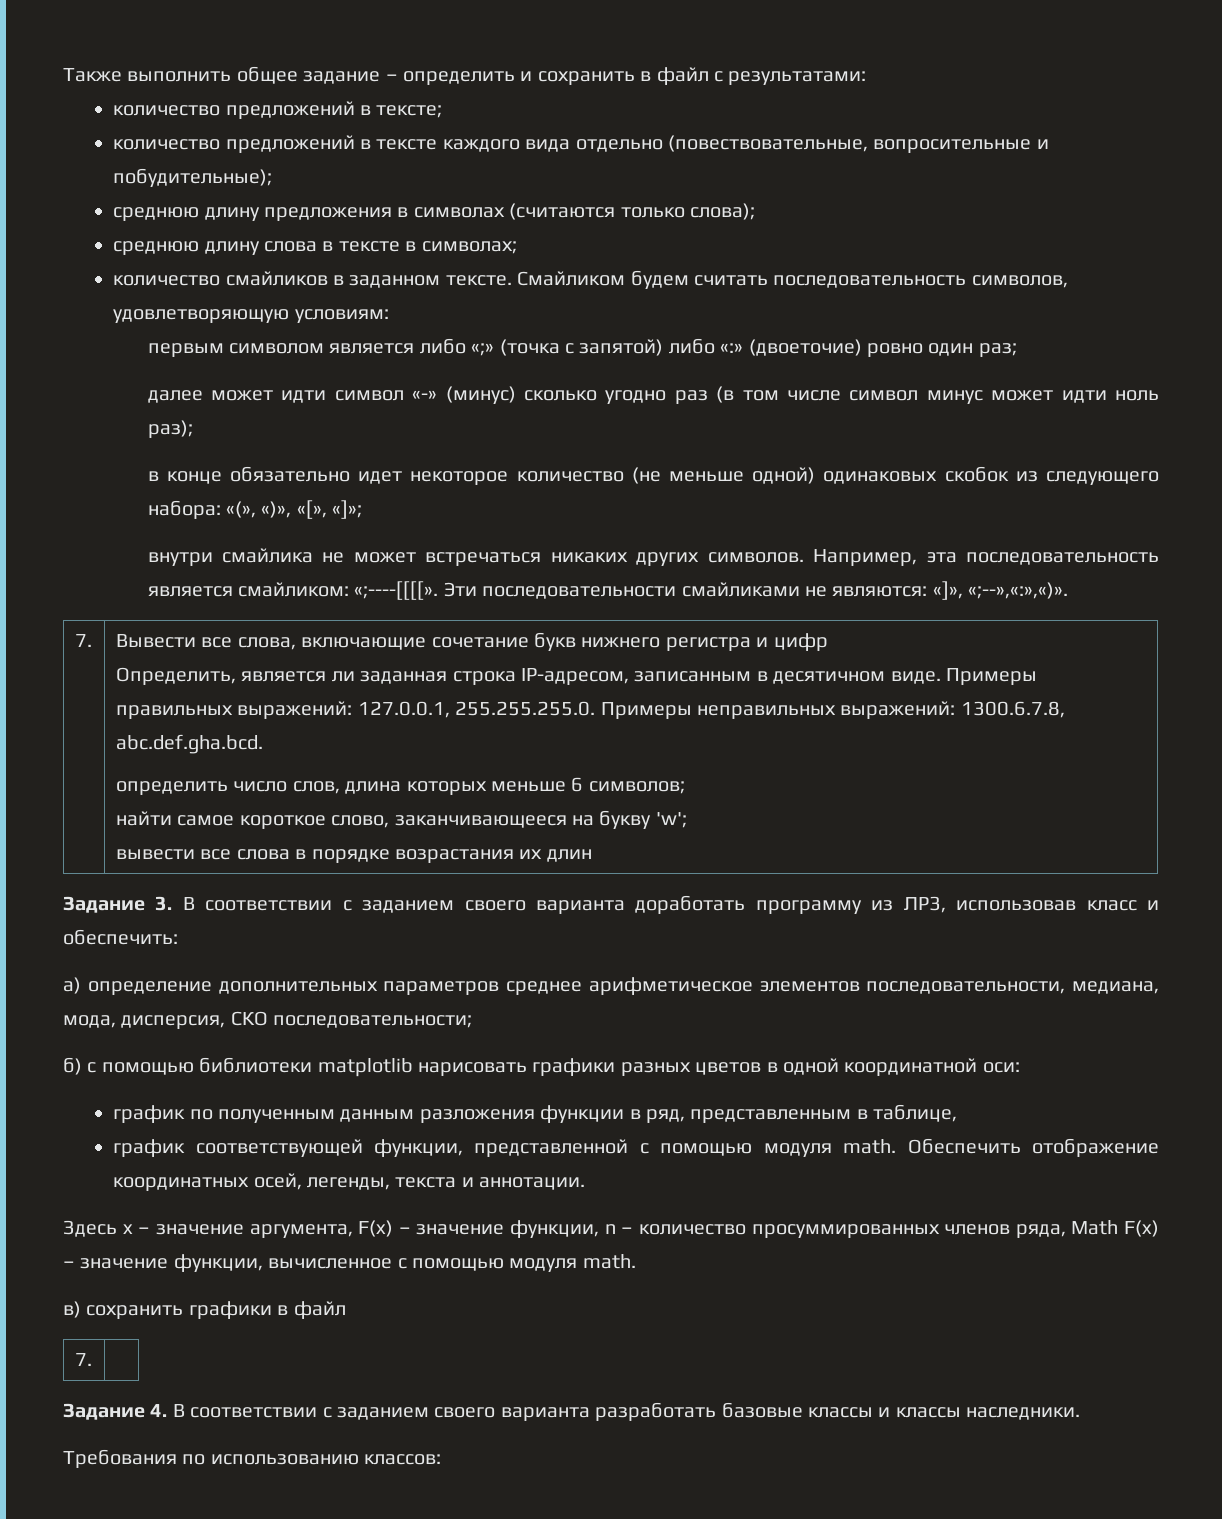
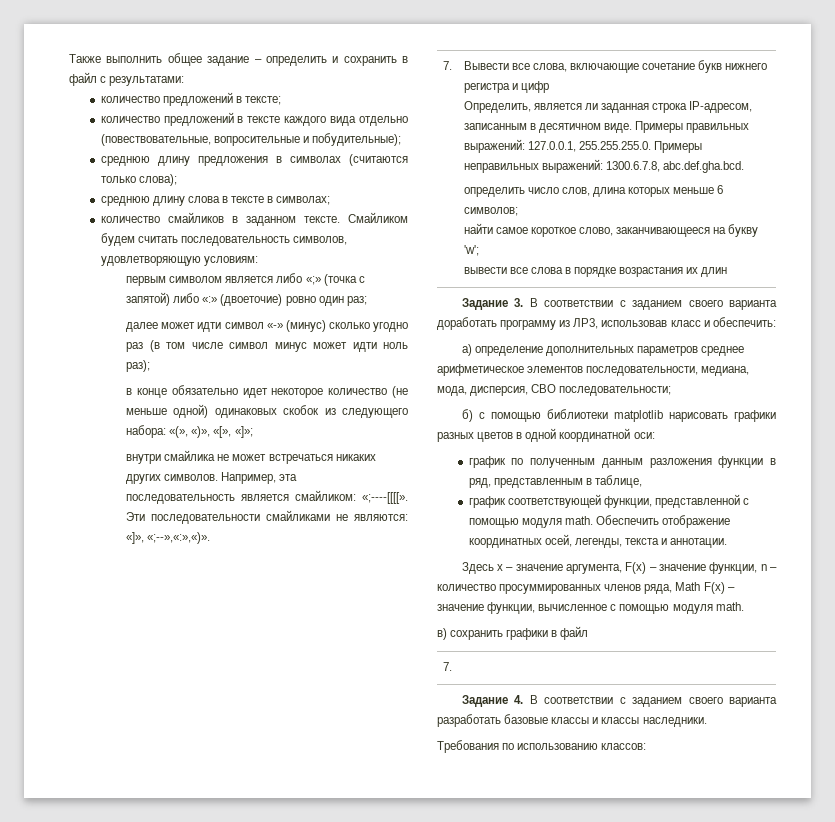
[230,1011,268,1026] СКО -> [531,384,557,393] СВО

